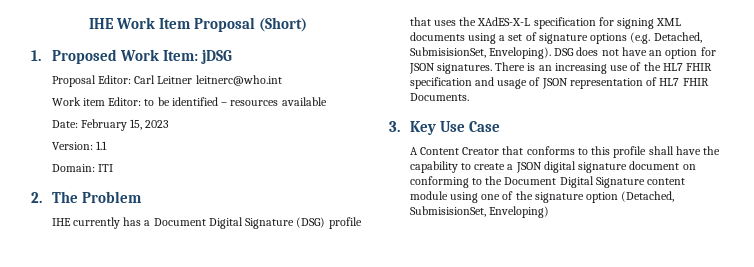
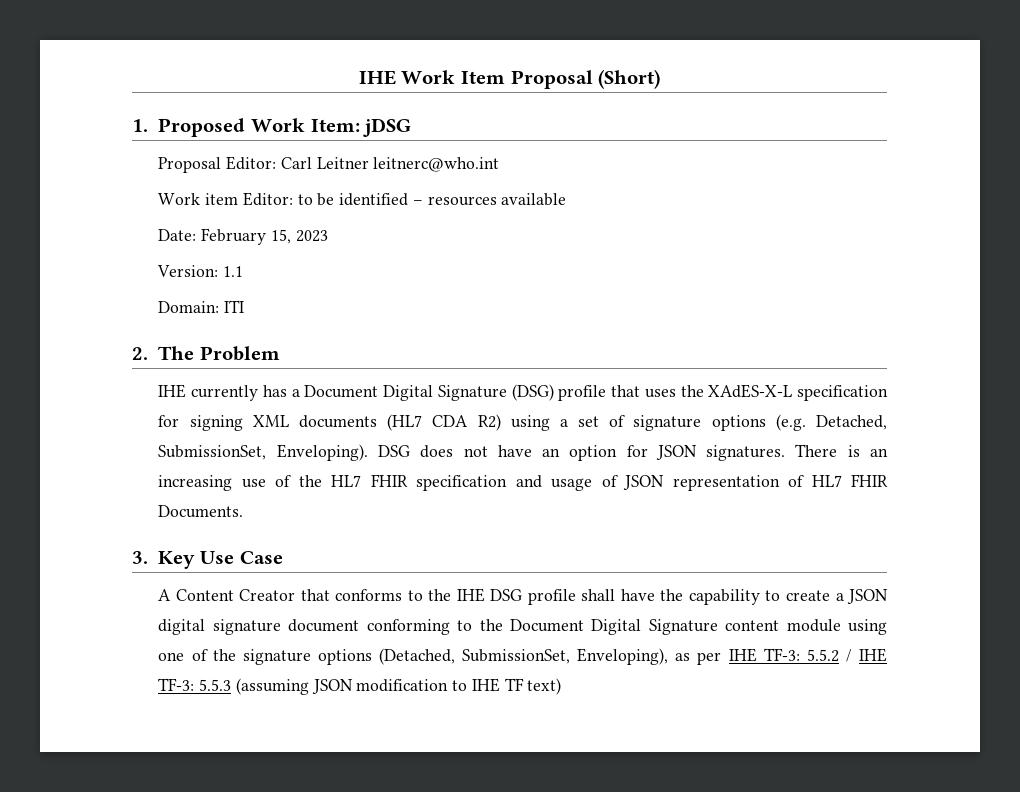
(465, 36) none -> [387,414,501,431] (HL7 CDA R2)
[409,47,486,58] SubmisisionSet, -> [158,445,267,460] SubmissionSet,
[591,146,611,155] this -> [428,588,523,602] the IHE DSG
[682,164,696,170] on -> (360, 625) none
[586,191,675,203] [409,206,549,218] option (Detached, SubmisisionSet, Enveloping) -> [317,648,888,665] [158,678,562,695] options (Detached, SubmissionSet, Enveloping), as per IHE TF-3: 5.5.2 / IHE TF-3: 5.5.3 (assuming JSON modification to IHE TF text)

